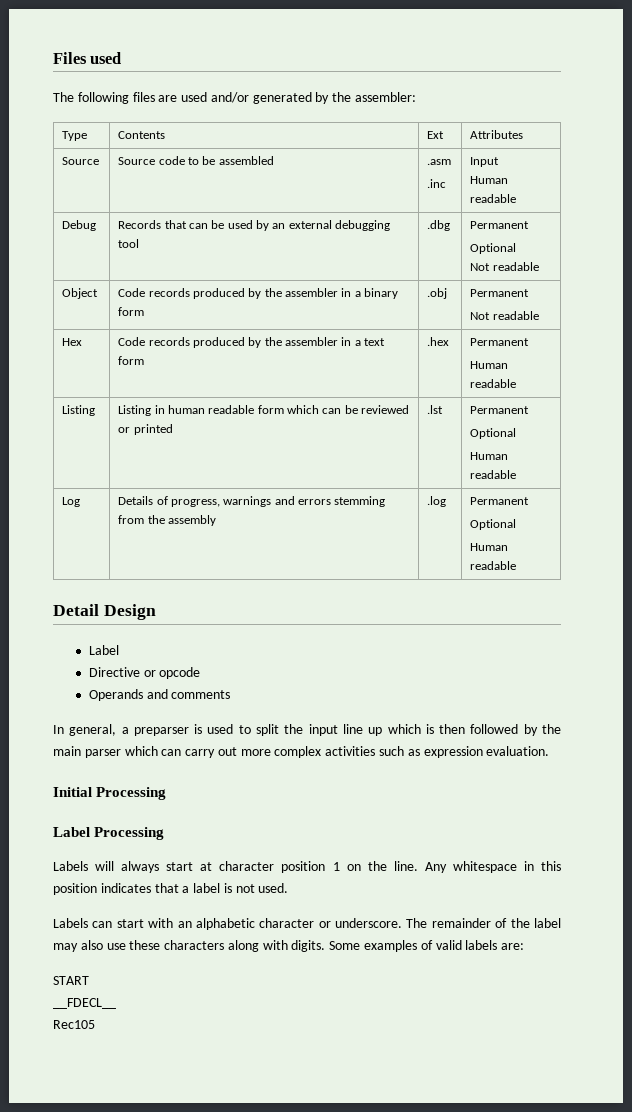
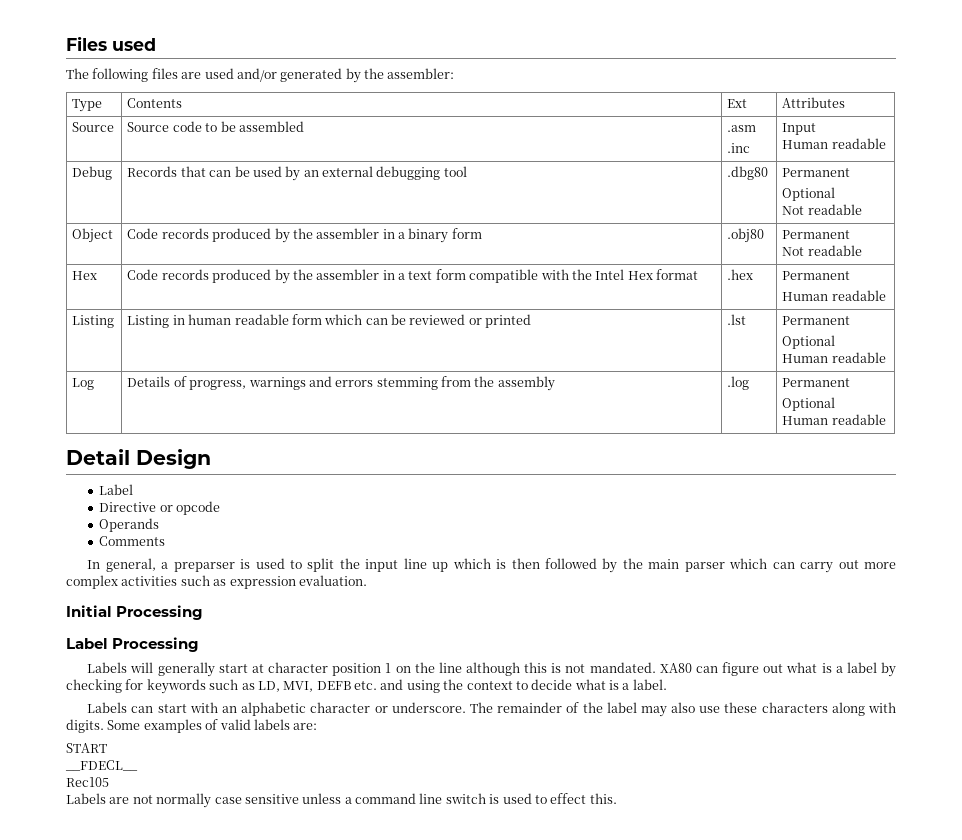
[427,220,451,231] .dbg -> [727,166,769,180] .dbg80
[427,288,448,299] .obj -> [727,228,765,243] .obj80
(145, 360) none -> [469,269,699,283] compatible with the Intel Hex format
[146,689,231,699] and comments -> [99,536,166,546] // Comments
[121,861,160,873] always -> [157,662,215,677] generally
[393,861,561,873] [53,883,289,895] line. Any whitespace in this position indicates that a label is not used. -> [438,662,897,677] [66,679,667,694] line although this is not mandated. XA80 can figure out what is a label by checking for keywords such as LD, MVI, DEFB etc. and using the context to decide what is a label.
(95, 1024) none -> [66,793,617,808] // Labels are not normally case sensitive unless a command line switch is used to effect this.

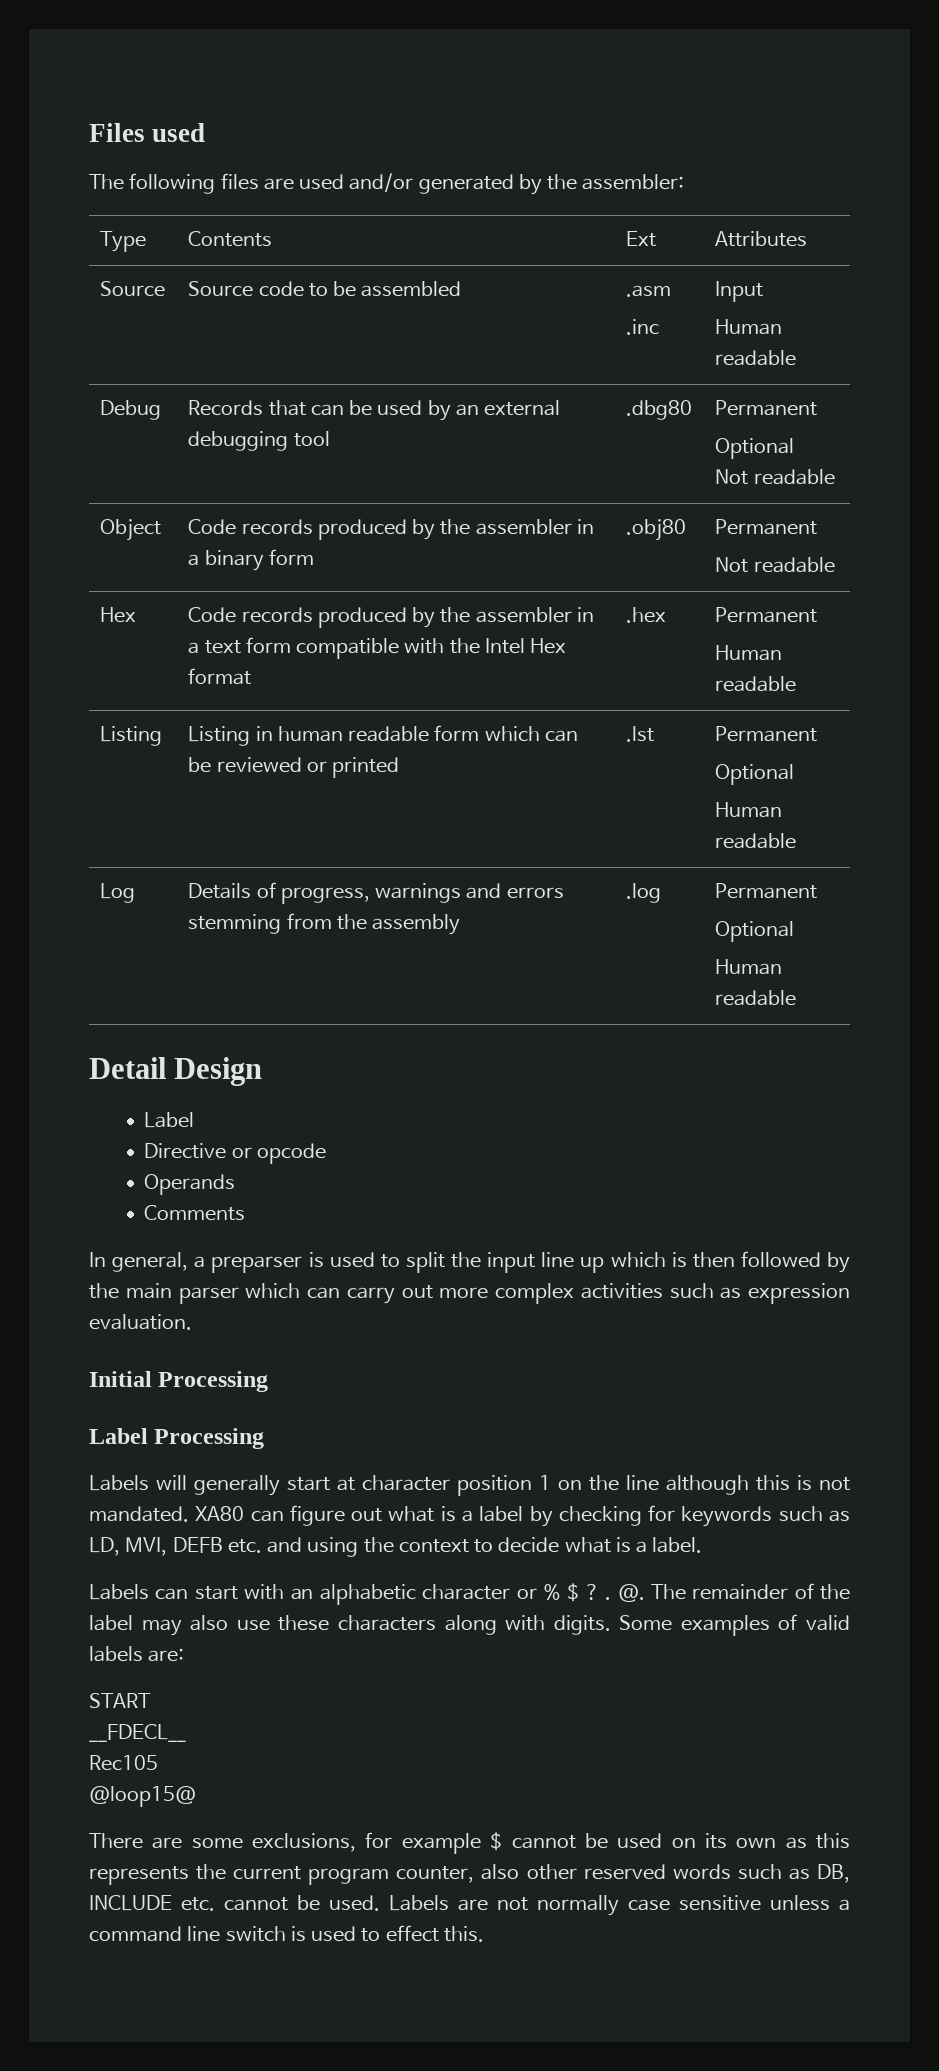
[391,702,466,713] underscore. -> [542,1583,645,1602] % $ ? . @.
(109, 782) none -> [89,1786,196,1807] [89,1832,850,1854] [89,1864,850,1885] [89,1895,380,1911] @loop15@ // There are some exclusions, for example $ cannot be used on its own as this represents the current program counter, also other reserved words such as DB, INCLUDE etc. cannot be used.

